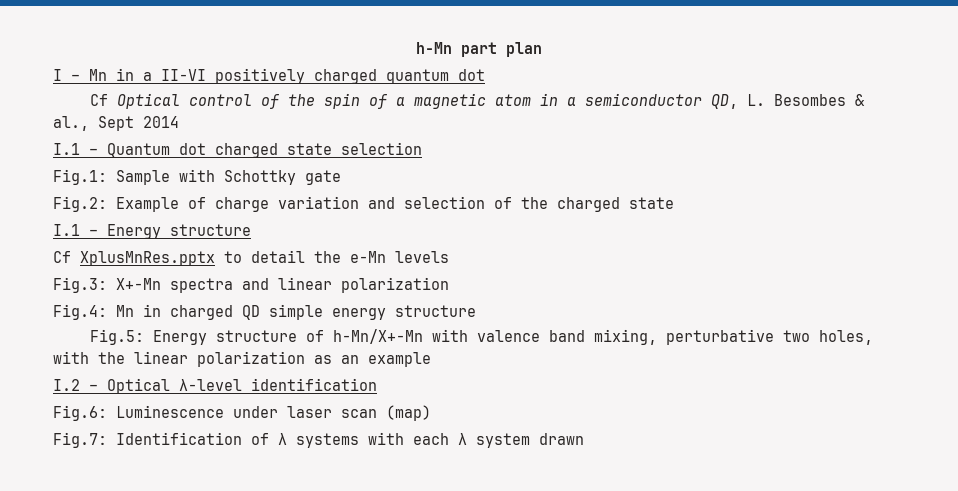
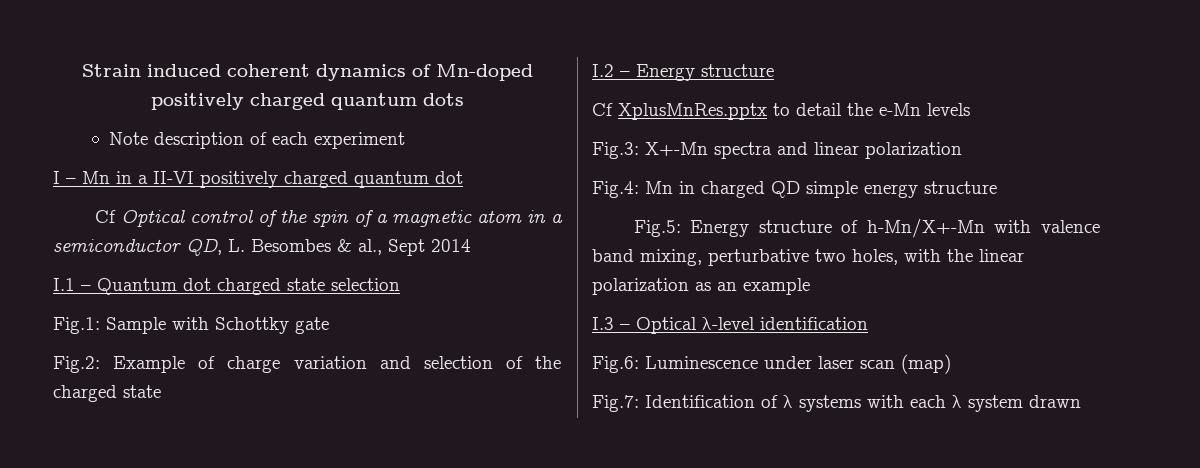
[416,42,542,57] h-Mn part plan -> [81,64,533,81] [150,93,464,110] [108,132,405,149] Strain induced coherent dynamics of Mn-doped positively charged quantum dots // Note description of each experiment
[53,224,80,236] I.1 -> [592,64,614,77] I.2
[53,379,80,391] I.2 -> [592,317,614,330] I.3

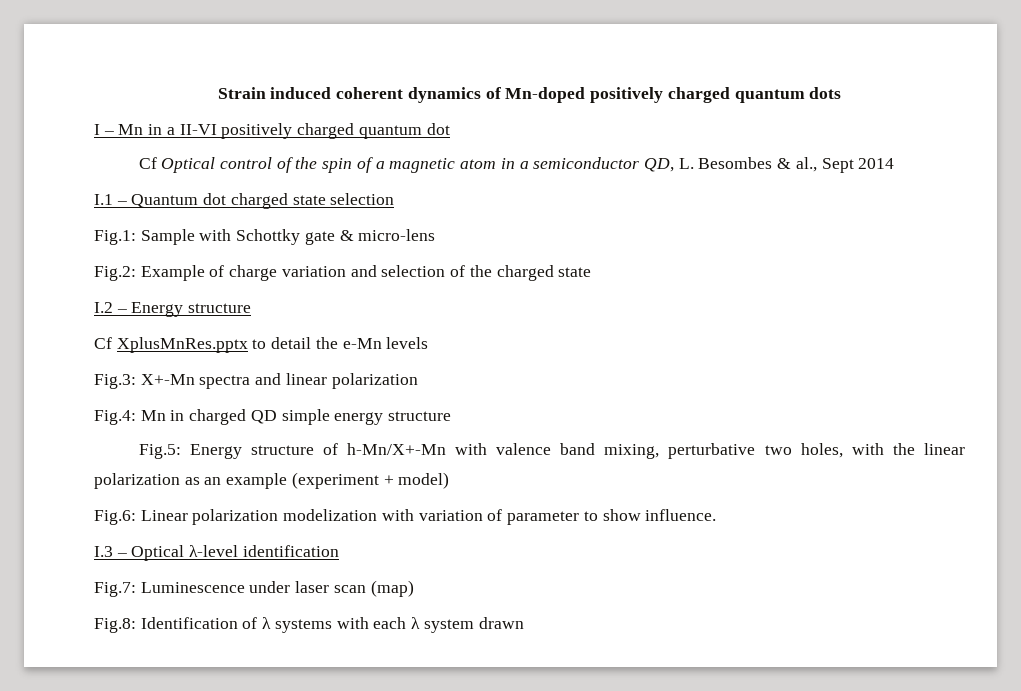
[108,132,405,149] // Note description of each experiment -> (842, 93) none
(329, 325) none -> [339,229,436,241] & micro-lens
(810, 286) none -> [291,472,450,489] [94,509,717,525] (experiment + model) // Fig.6: Linear polarization modelization with variation of parameter to show influence.
[592,356,639,373] Fig.6: -> [94,582,136,597] Fig.7:
[592,395,639,412] Fig.7: -> [94,618,136,633] Fig.8:

